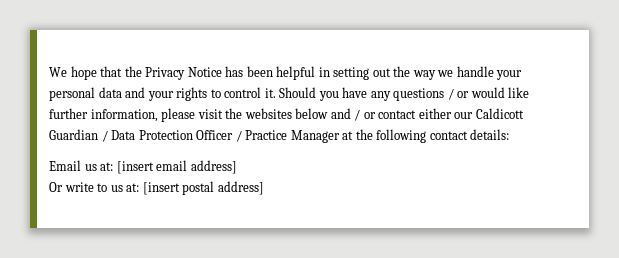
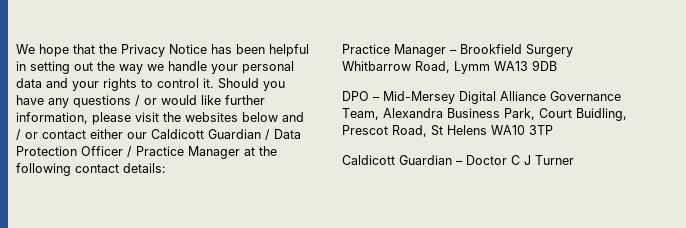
[49,160,237,174] [49,181,264,195] Email us at: [insert email address] // Or write to us at: [insert postal address] -> [342,44,573,57] [342,60,557,74] [342,91,621,104] [342,108,627,121] [342,125,553,137] [342,155,574,165] Practice Manager – Brookfield Surgery Whitbarrow Road, Lymm WA13 9DB // DPO – Mid-Mersey Digital Alliance Governance Team, Alexandra Business Park, Court Buidling, Prescot Road, St Helens WA10 3TP // Caldicott Guardian – Doctor C J Turner

